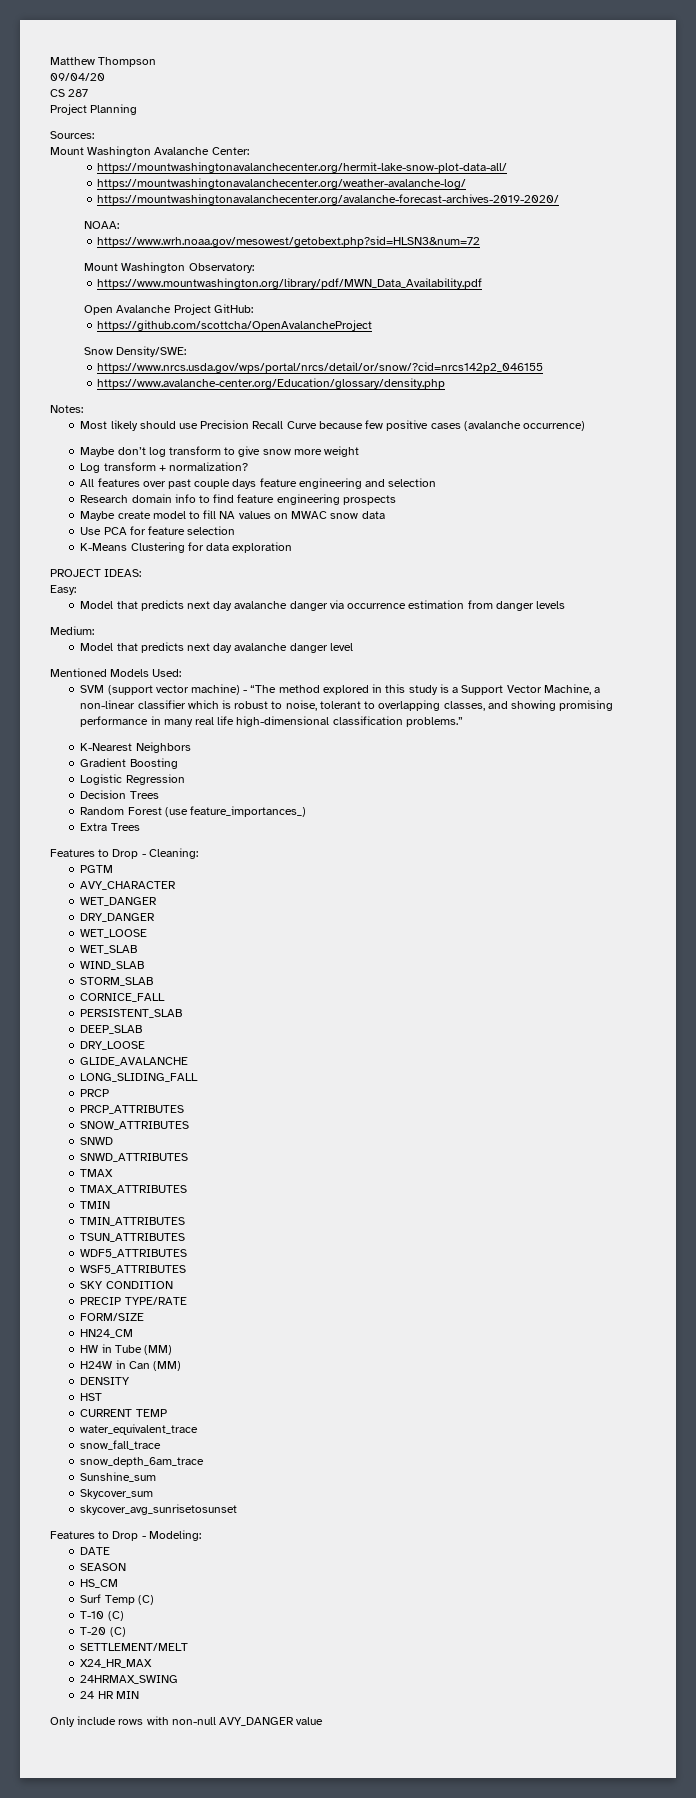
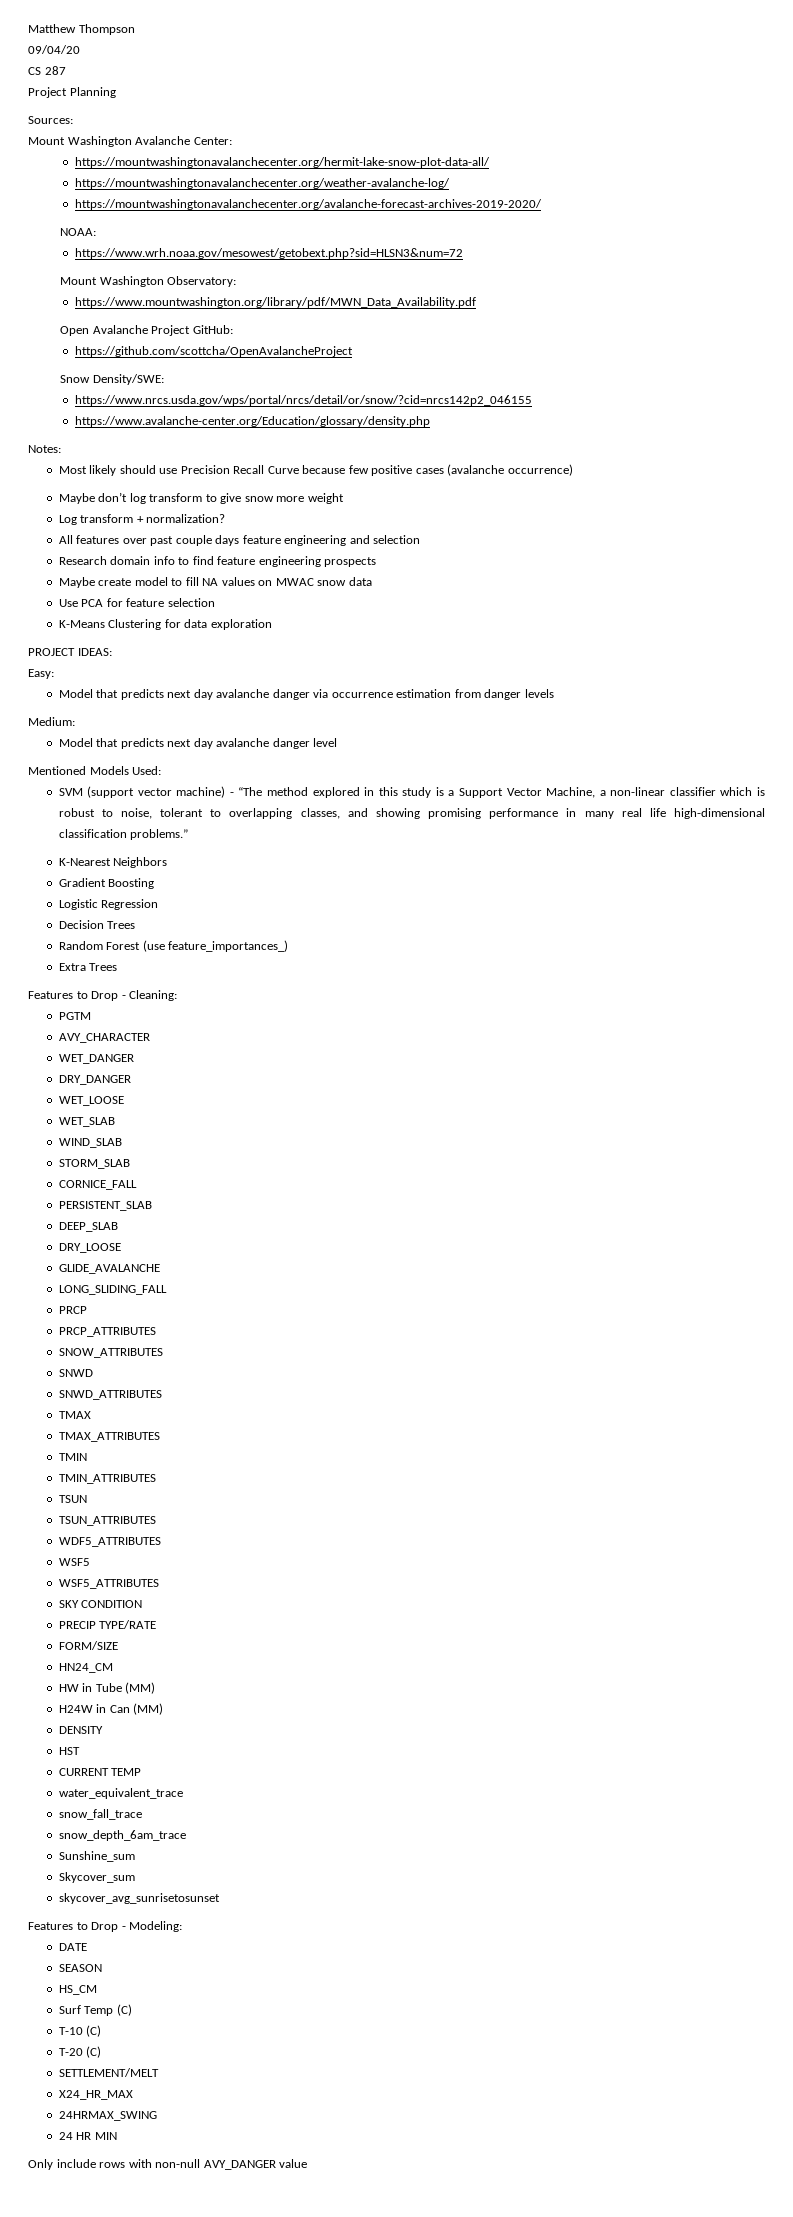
(186, 1221) none -> [58,1495,87,1503] // TSUN
(188, 1253) none -> [58,1558,90,1566] // WSF5

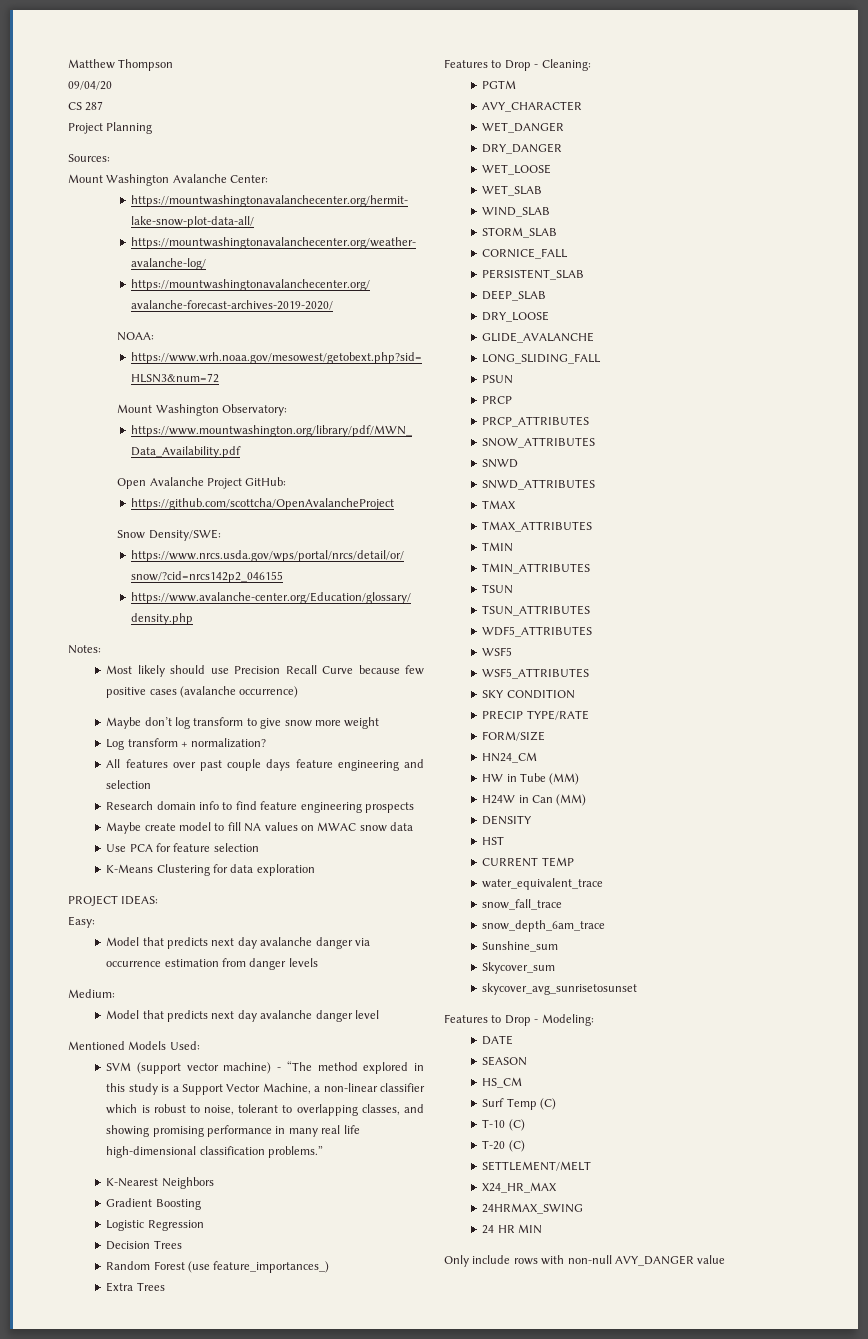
(167, 1290) none -> [482,375,514,384] // PSUN

